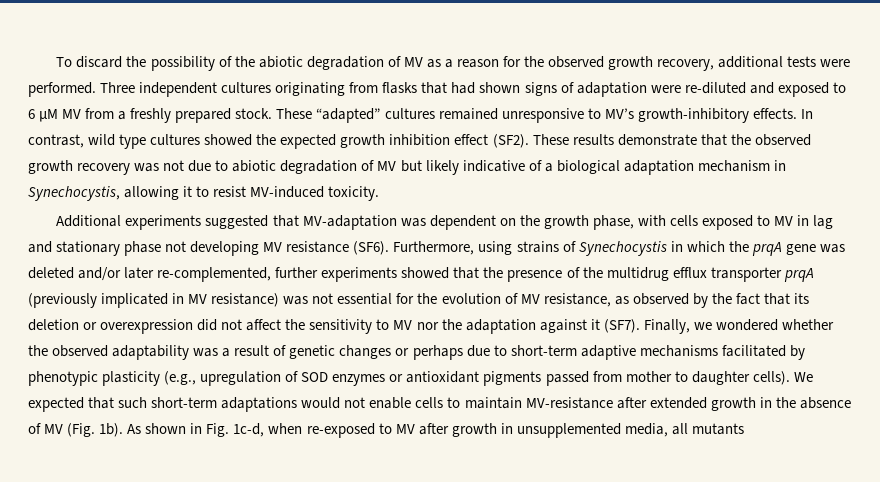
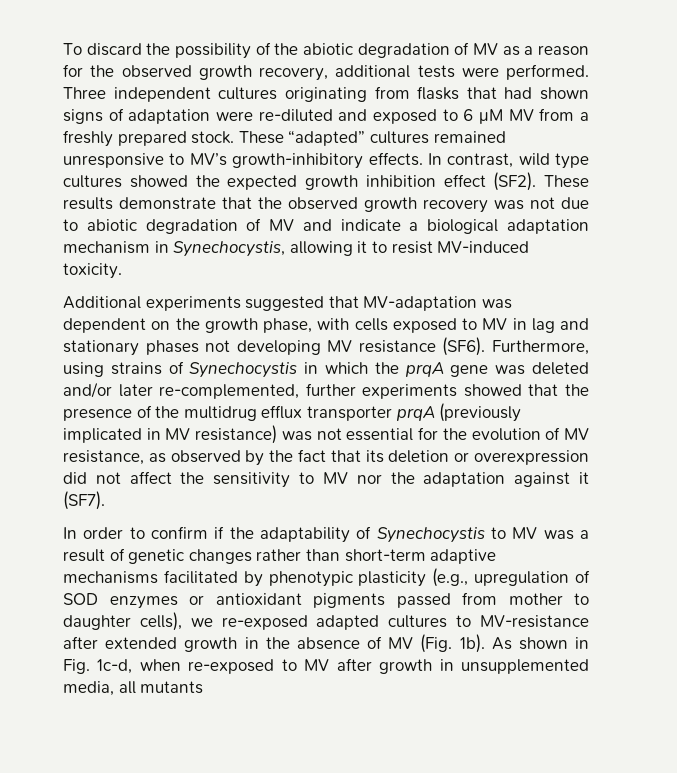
[400,160,542,175] but likely indicative of -> [302,219,401,231] and indicate
[124,241,162,256] phase -> [145,340,199,355] phases
[643,319,834,334] [28,345,190,360] Finally, we wondered whether the observed adaptability -> [63,526,538,543] // In order to confirm if the adaptability of Synechocystis to MV
[395,345,507,360] or perhaps due to -> [256,549,340,561] rather than
[752,371,813,385] [28,397,522,412] cells). We expected that such short-term adaptations would not enable cells to maintain -> [139,612,472,631] cells), we re-exposed adapted cultures to

